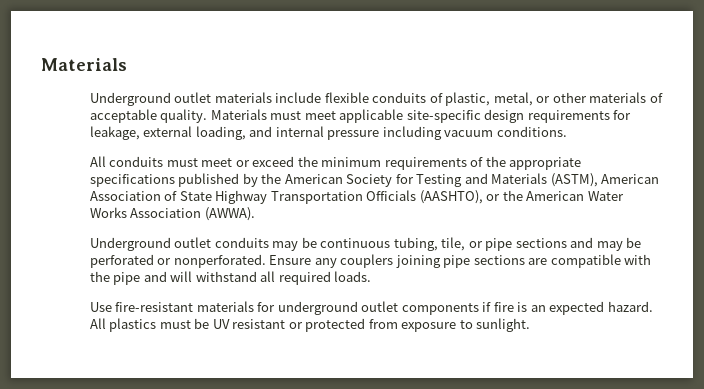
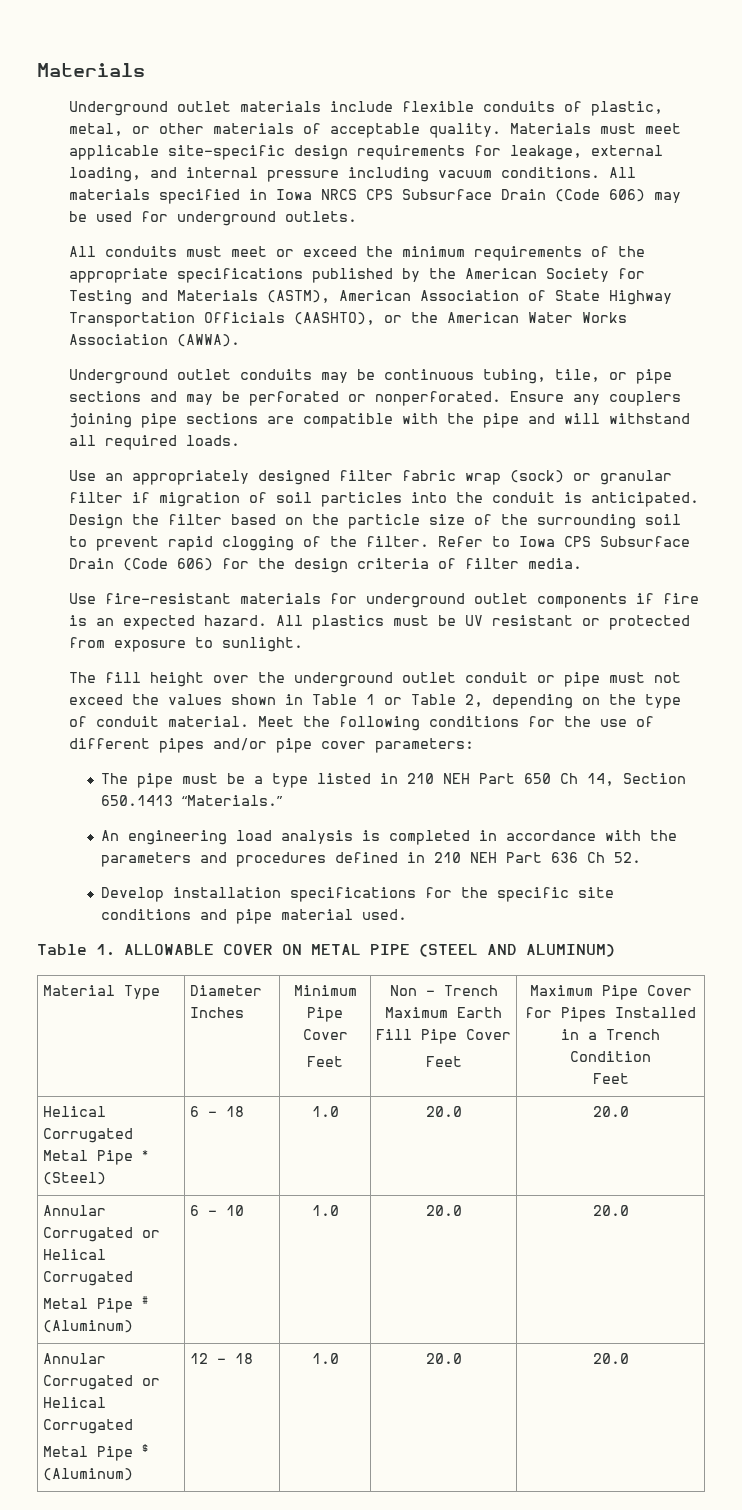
(567, 131) none -> [609,167,637,178] [69,189,682,204] [69,211,358,226] All materials specified in Iowa NRCS CPS Subsurface Drain (Code 606) may be used for underground outlets.
(372, 276) none -> [69,470,673,485] [69,492,700,507] [69,514,682,529] [69,536,691,551] [69,558,583,573] // Use an appropriately designed filter fabric wrap (sock) or granular filter if migration of soil particles into the conduit is anticipated. Design the filter based on the particle size of the surrounding soil to prevent rapid clogging of the filter. Refer to Iowa CPS Subsurface Drain (Code 606) for the design criteria of filter media.
(531, 325) none -> [69,672,682,687] [69,694,682,709] [69,716,655,731] [69,738,475,753] [101,773,687,788] [101,795,284,806] [101,830,678,845] [101,852,642,867] [101,887,615,902] [101,909,408,924] [37,944,615,957] [42,985,160,1000] [189,985,262,996] [189,1007,244,1018] [293,985,357,996] [307,1007,343,1022] [302,1029,348,1040] [307,1056,343,1067] [389,985,498,996] [385,1007,502,1018] [376,1029,511,1044] [425,1056,462,1067] [529,985,692,1000] [525,1007,696,1022] [561,1029,660,1040] [570,1051,651,1062] [592,1073,629,1084] [42,1106,106,1117] [42,1128,133,1143] [42,1150,148,1165] [42,1172,106,1185] [189,1106,244,1117] [311,1106,339,1117] [425,1106,462,1117] [592,1106,629,1117] [42,1205,106,1216] [42,1227,160,1242] [42,1249,106,1260] [42,1271,133,1286] [42,1296,148,1313] [42,1320,133,1333] [189,1205,244,1216] [311,1205,339,1216] [425,1205,462,1216] [592,1205,629,1216] [42,1353,106,1364] [42,1375,160,1390] [42,1397,106,1408] [42,1419,133,1434] [42,1444,148,1461] [42,1468,133,1481] [189,1353,253,1364] [311,1353,339,1364] [425,1353,462,1364] [592,1353,629,1364] // The fill height over the underground outlet conduit or pipe must not exceed the values shown in Table 1 or Table 2, depending on the type of conduit material. Meet the following conditions for the use of different pipes and/or pipe cover parameters: // The pipe must be a type listed in 210 NEH Part 650 Ch 14, Section 650.1413 “Materials.” // An engineering load analysis is completed in accordance with the parameters and procedures defined in 210 NEH Part 636 Ch 52. // Develop installation specifications for the specific site conditions and pipe material used. // Table 1. ALLOWABLE COVER ON METAL PIPE (STEEL AND ALUMINUM) // Material Type | Diameter Inches | Minimum Pipe Cover // Feet | Non - Trench Maximum Earth Fill Pipe Cover // Feet | Maximum Pipe Cover for Pipes Installed in a Trench Condition // Feet // Helical Corrugated Metal Pipe * (Steel) | 6 - 18 | 1.0 | 20.0 | 20.0 // Annular Corrugated or Helical Corrugated // Metal Pipe # (Aluminum) | 6 – 10 | 1.0 | 20.0 | 20.0 // Annular Corrugated or Helical Corrugated // Metal Pipe $ (Aluminum) | 12 - 18 | 1.0 | 20.0 | 20.0

